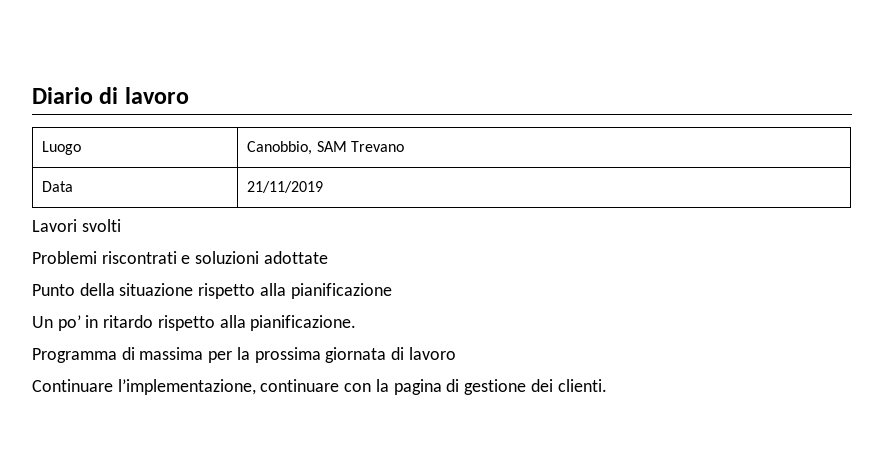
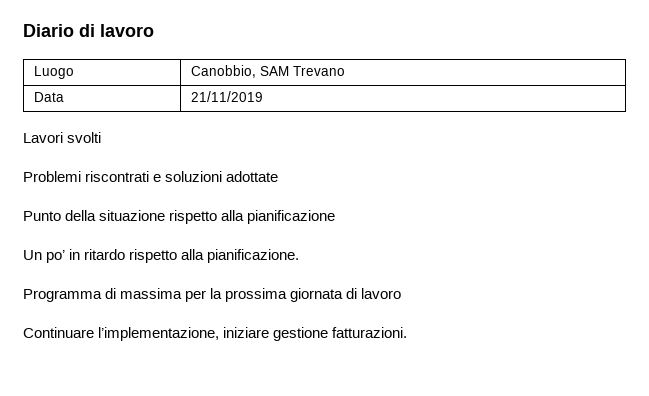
[260,379,607,395] continuare con la pagina di gestione dei clienti. -> [223,327,408,341] iniziare gestione fatturazioni.

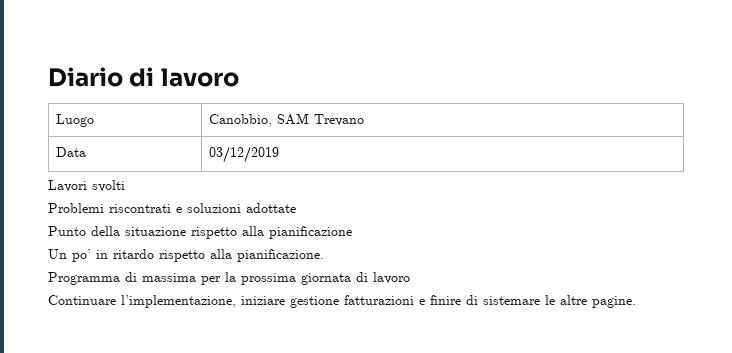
[191,91,264,102] 21/11/2019 -> [208,146,279,163] 03/12/2019
[332,327,408,338] fatturazioni. -> [344,295,636,308] fatturazioni e finire di sistemare le altre pagine.

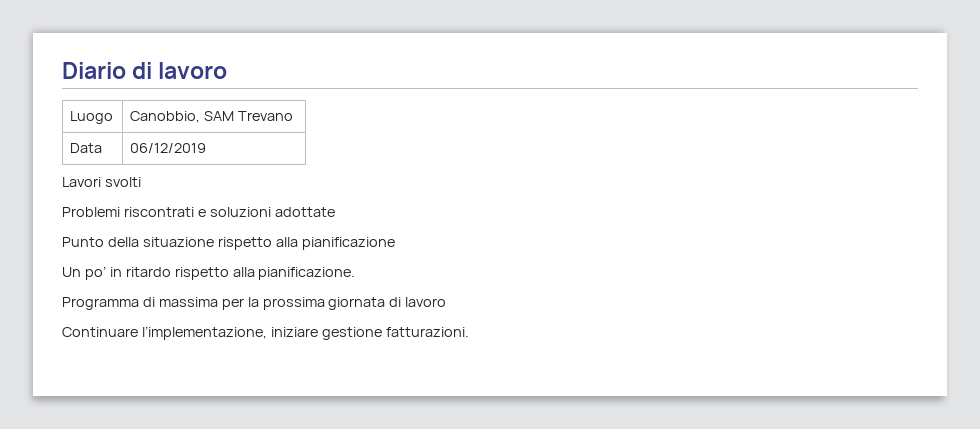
[208,146,279,163] 03/12/2019 -> [130,143,207,153] 06/12/2019
[344,295,636,308] fatturazioni e finire di sistemare le altre pagine. -> [385,327,469,337] fatturazioni.

